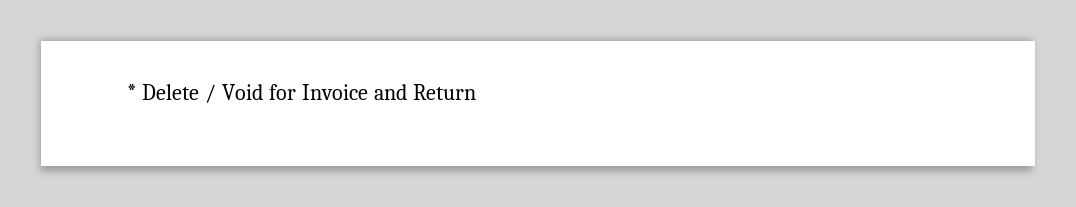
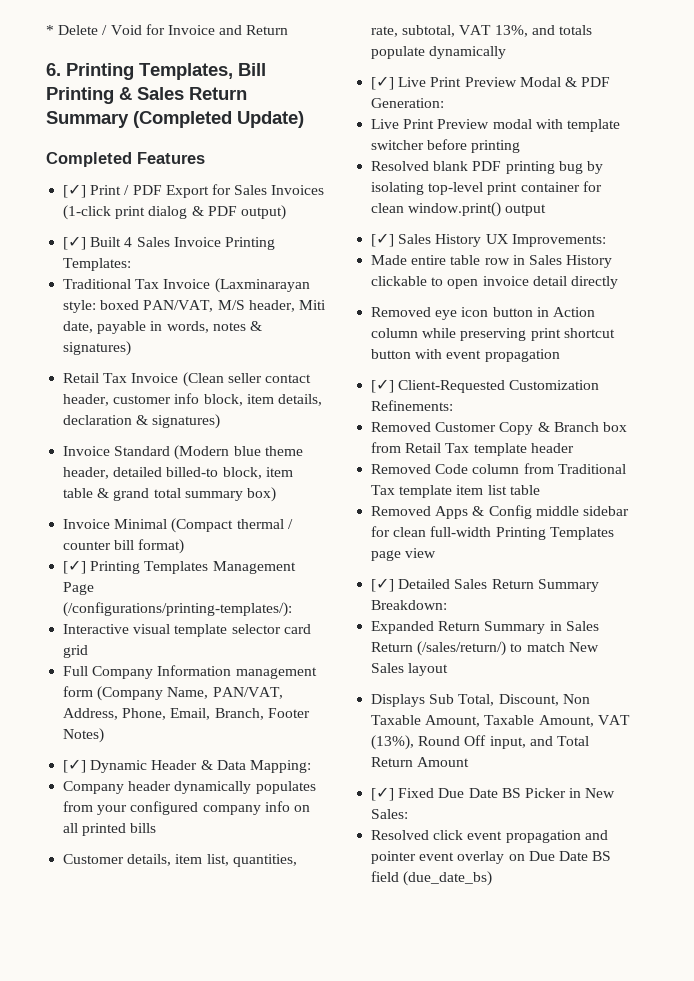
(476, 92) none -> [46,63,266,80] [46,87,247,104] [46,111,304,128] [46,152,205,167] [63,184,325,198] [63,205,286,220] [63,236,275,250] [63,258,132,271] [63,278,310,293] [63,300,326,313] [63,321,262,334] [63,341,132,356] [63,372,311,387] [63,393,322,406] [63,414,221,429] [63,445,303,460] [63,467,293,479] [63,487,276,502] [63,518,293,533] [63,539,185,554] [63,560,296,574] [63,582,95,595] [63,602,293,617] [63,624,311,637] [63,645,89,658] [63,665,317,679] [63,686,283,701] [63,708,310,720] [63,728,105,743] [63,759,311,773] [63,781,316,794] [63,801,310,815] [63,823,157,836] [63,854,297,867] [371,25,592,37] [371,46,507,59] [371,76,611,90] [371,98,445,108] [371,119,620,132] [371,139,521,153] [371,161,603,174] [371,181,602,195] [371,202,547,217] [371,233,606,247] [371,255,613,268] [371,276,618,289] [371,307,595,320] [371,328,615,341] [371,349,560,362] [371,379,600,393] [371,400,454,411] [371,422,627,435] [371,442,574,456] [371,463,626,474] [371,485,540,498] [371,505,629,519] [371,526,614,540] [371,548,437,561] [371,578,599,592] [371,600,448,610] [371,621,599,634] [371,641,599,656] [371,663,449,676] [371,694,590,707] [371,715,630,727] [371,735,589,750] [371,757,470,767] [371,787,616,801] [371,809,409,819] [371,830,608,843] [371,851,612,864] [371,871,493,886] // 6. Printing Templates, Bill Printing & Sales Return Summary (Completed Update) // Completed Features // [✓] Print / PDF Export for Sales Invoices (1-click print dialog & PDF output) // [✓] Built 4 Sales Invoice Printing Templates: // Traditional Tax Invoice (Laxminarayan style: boxed PAN/VAT, M/S header, Miti date, payable in words, notes & signatures) // Retail Tax Invoice (Clean seller contact header, customer info block, item details, declaration & signatures) // Invoice Standard (Modern blue theme header, detailed billed-to block, item table & grand total summary box) // Invoice Minimal (Compact thermal / counter bill format) // [✓] Printing Templates Management Page (/configurations/printing-templates/): // Interactive visual template selector card grid // Full Company Information management form (Company Name, PAN/VAT, Address, Phone, Email, Branch, Footer Notes) // [✓] Dynamic Header & Data Mapping: // Company header dynamically populates from your configured company info on all printed bills // Customer details, item list, quantities, rate, subtotal, VAT 13%, and totals populate dynamically // [✓] Live Print Preview Modal & PDF Generation: // Live Print Preview modal with template switcher before printing // Resolved blank PDF printing bug by isolating top-level print container for clean window.print() output // [✓] Sales History UX Improvements: // Made entire table row in Sales History clickable to open invoice detail directly // Removed eye icon button in Action column while preserving print shortcut button with event propagation // [✓] Client-Requested Customization Refinements: // Removed Customer Copy & Branch box from Retail Tax template header // Removed Code column from Traditional Tax template item list table // Removed Apps & Config middle sidebar for clean full-width Printing Templates page view // [✓] Detailed Sales Return Summary Breakdown: // Expanded Return Summary in Sales Return (/sales/return/) to match New Sales layout // Displays Sub Total, Discount, Non Taxable Amount, Taxable Amount, VAT (13%), Round Off input, and Total Return Amount // [✓] Fixed Due Date BS Picker in New Sales: // Resolved click event propagation and pointer event overlay on Due Date BS field (due_date_bs)

